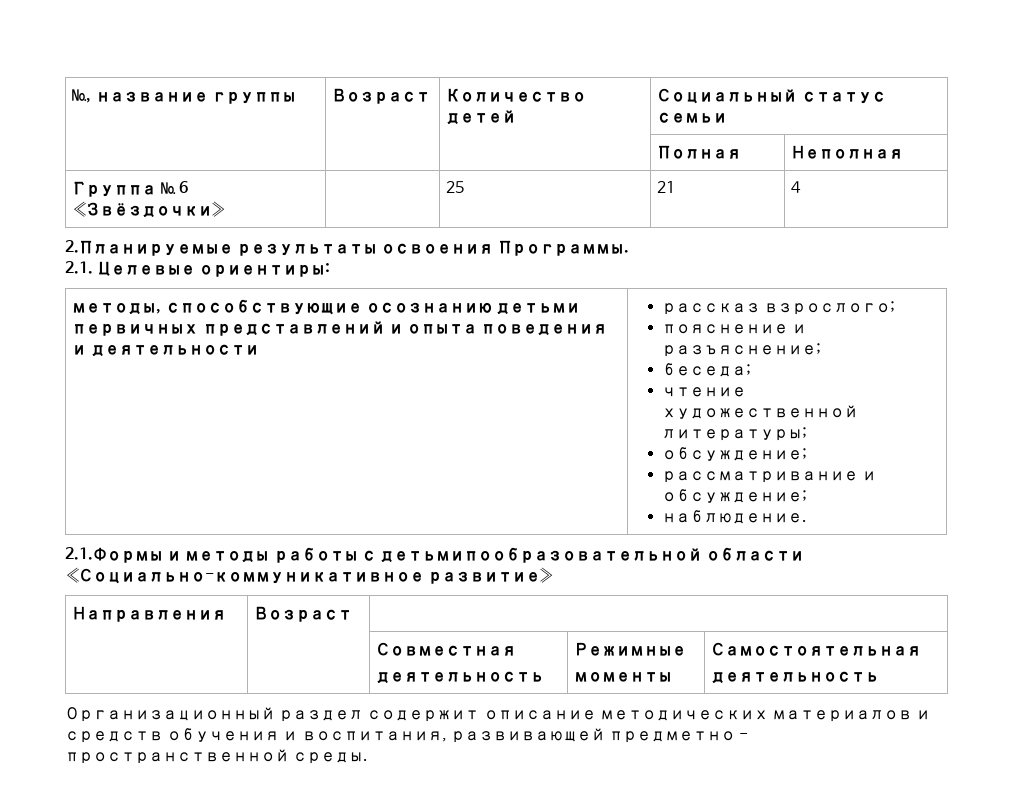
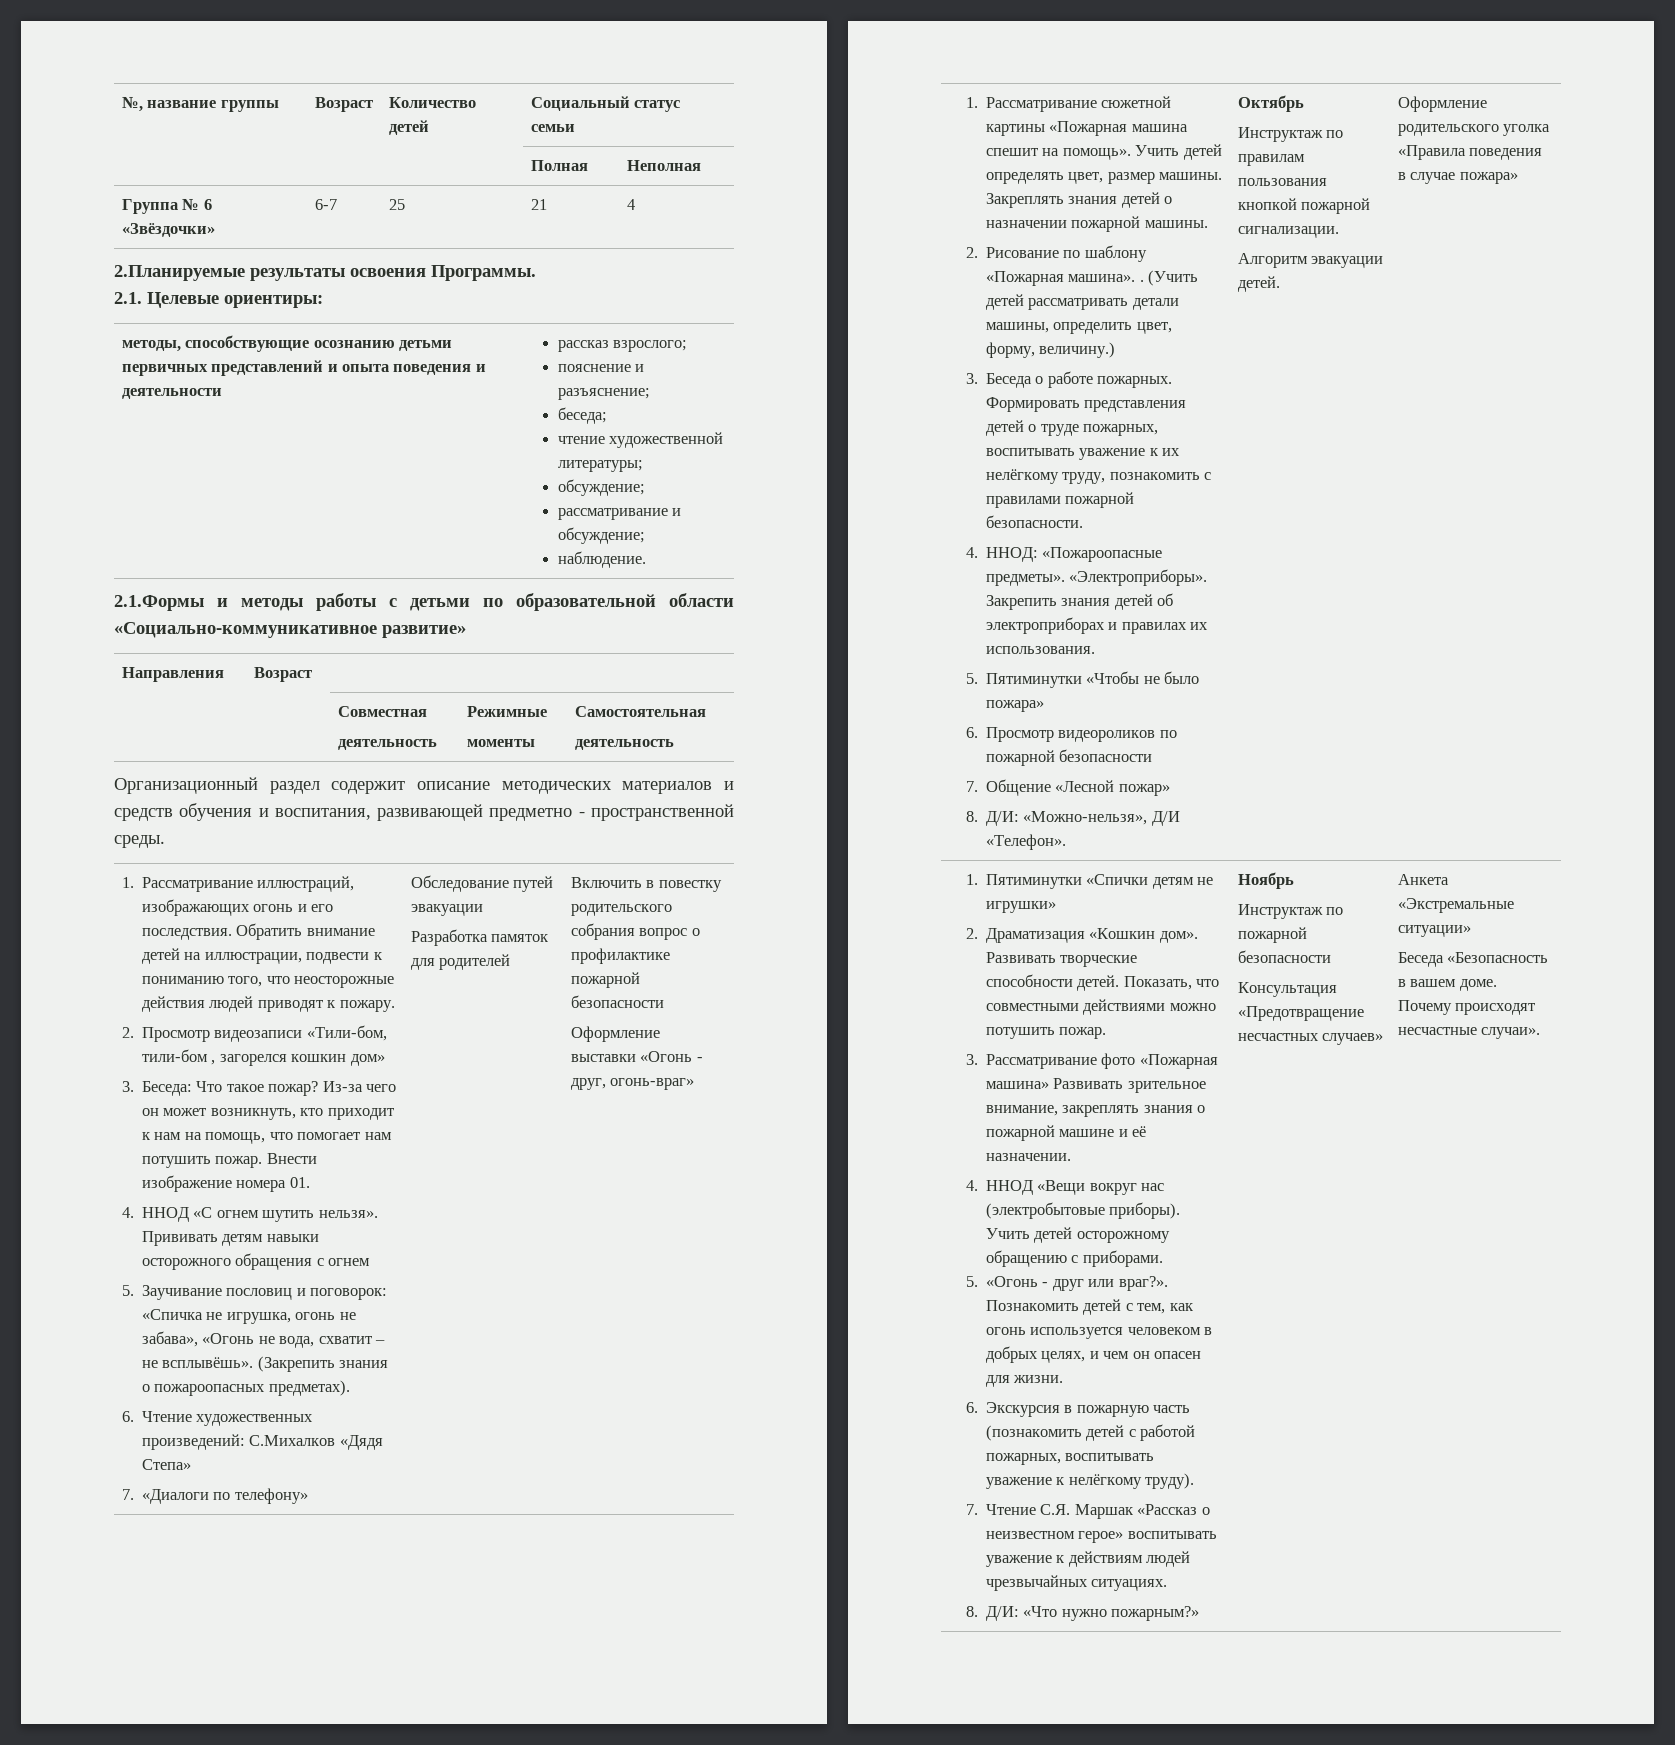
(227, 209) none -> [314,199,337,210] 6-7
[379,547,702,563] детьмипообразовательной -> [410,593,656,611] детьми по образовательной
(369, 758) none -> [121,876,355,892] [141,899,334,916] [141,923,375,940] [141,948,383,964] [141,976,395,988] [141,996,395,1012] [121,1025,387,1042] [141,1049,385,1066] [121,1081,397,1096] [141,1108,394,1120] [141,1132,392,1144] [141,1153,317,1168] [141,1175,310,1192] [121,1207,378,1222] [141,1231,319,1246] [141,1253,371,1270] [121,1285,388,1300] [141,1309,356,1324] [141,1331,386,1348] [141,1356,389,1372] [141,1380,350,1396] [121,1411,314,1426] [141,1434,383,1450] [141,1459,191,1470] [121,1488,308,1504] [410,875,554,892] [410,904,483,916] [410,929,550,946] [410,954,511,970] [570,877,722,892] [570,904,672,916] [570,923,700,940] [570,948,670,964] [570,972,640,988] [570,995,664,1008] [570,1026,660,1042] [570,1051,703,1062] [570,1078,695,1090] [965,96,1172,112] [985,121,1188,136] [985,144,1222,160] [985,172,1223,184] [985,192,1173,208] [985,216,1208,232] [965,245,1147,262] [985,270,1199,286] [985,294,1179,310] [985,322,1172,334] [985,342,1116,358] [965,371,1173,388] [985,397,1187,412] [985,420,1159,436] [985,448,1181,460] [985,469,1212,484] [985,492,1135,508] [985,515,1083,528] [965,547,1163,562] [985,569,1208,586] [985,593,1174,610] [985,617,1209,634] [985,646,1095,654] [965,671,1200,688] [985,700,1044,712] [965,727,1177,742] [985,749,1153,766] [965,779,1170,796] [965,811,1180,826] [985,834,1066,850] [1237,95,1304,112] [1237,127,1344,142] [1237,154,1305,166] [1237,178,1327,186] [1237,198,1371,214] [1237,226,1339,238] [1237,253,1384,268] [1237,276,1280,292] [1397,96,1487,112] [1397,124,1551,136] [1397,145,1543,160] [1397,172,1518,184] [965,874,1214,889] [985,901,1056,913] [965,928,1198,943] [985,952,1138,967] [985,974,1220,991] [985,999,1216,1015] [985,1027,1107,1039] [965,1053,1218,1069] [985,1078,1206,1093] [985,1105,1206,1117] [985,1125,1147,1141] [985,1153,1071,1161] [965,1180,1165,1195] [985,1202,1181,1219] [985,1227,1170,1243] [985,1250,1163,1267] [965,1276,1168,1291] [985,1299,1194,1315] [985,1327,1213,1339] [985,1346,1202,1363] [985,1375,1064,1387] [965,1402,1191,1417] [985,1424,1196,1441] [985,1453,1155,1465] [985,1473,1195,1489] [965,1504,1210,1519] [985,1531,1217,1543] [985,1551,1191,1567] [985,1575,1168,1591] [965,1606,1200,1621] [1237,872,1294,889] [1237,904,1344,919] [1237,927,1307,943] [1237,950,1331,963] [1237,982,1337,997] [1237,1006,1364,1021] [1237,1033,1384,1045] [1397,874,1449,885] [1397,898,1514,913] [1397,925,1471,937] [1397,952,1549,967] [1397,979,1497,991] [1397,1000,1536,1015] [1397,1027,1541,1039] // 1. Рассматривание иллюстраций, изображающих огонь и его последствия. Обратить внимание детей на иллюстрации, подвести к пониманию того, что неосторожные действия людей приводят к пожару. // 2. Просмотр видеозаписи «Тили-бом, тили-бом , загорелся кошкин дом» // 3. Беседа: Что такое пожар? Из-за чего он может возникнуть, кто приходит к нам на помощь, что помогает нам потушить пожар. Внести изображение номера 01. // 4. ННОД «С огнем шутить нельзя». Прививать детям навыки осторожного обращения с огнем // 5. Заучивание пословиц и поговорок: «Спичка не игрушка, огонь не забава», «Огонь не вода, схватит – не всплывёшь». (Закрепить знания о пожароопасных предметах). // 6. Чтение художественных произведений: С.Михалков «Дядя Степа» // 7. «Диалоги по телефону» | Обследование путей эвакуации // Разработка памяток для родителей | Включить в повестку родительского собрания вопрос о профилактике пожарной безопасности // Оформление выставки «Огонь - друг, огонь-враг» // 1. Рассматривание сюжетной картины «Пожарная машина спешит на помощь». Учить детей определять цвет, размер машины. Закреплять знания детей о назначении пожарной машины. // 2. Рисование по шаблону «Пожарная машина». . (Учить детей рассматривать детали машины, определить цвет, форму, величину.) // 3. Беседа о работе пожарных. Формировать представления детей о труде пожарных, воспитывать уважение к их нелёгкому труду, познакомить с правилами пожарной безопасности. // 4. ННОД: «Пожароопасные предметы». «Электроприборы». Закрепить знания детей об электроприборах и правилах их использования. // 5. Пятиминутки «Чтобы не было пожара» // 6. Просмотр видеороликов по пожарной безопасности // 7. Общение «Лесной пожар» // 8. Д/И: «Можно-нельзя», Д/И «Телефон». | Октябрь // Инструктаж по правилам пользования кнопкой пожарной сигнализации. // Алгоритм эвакуации детей. | Оформление родительского уголка «Правила поведения в случае пожара» // 1. Пятиминутки «Спички детям не игрушки» // 2. Драматизация «Кошкин дом». Развивать творческие способности детей. Показать, что совместными действиями можно потушить пожар. // 3. Рассматривание фото «Пожарная машина» Развивать зрительное внимание, закреплять знания о пожарной машине и её назначении. // 4. ННОД «Вещи вокруг нас (электробытовые приборы). Учить детей осторожному обращению с приборами. // 5. «Огонь - друг или враг?». Познакомить детей с тем, как огонь используется человеком в добрых целях, и чем он опасен для жизни. // 6. Экскурсия в пожарную часть (познакомить детей с работой пожарных, воспитывать уважение к нелёгкому труду). // 7. Чтение С.Я. Маршак «Рассказ о неизвестном герое» воспитывать уважение к действиям людей чрезвычайных ситуациях. // 8. Д/И: «Что нужно пожарным?» | Ноябрь // Инструктаж по пожарной безопасности // Консультация «Предотвращение несчастных случаев» | Анкета «Экстремальные ситуации» // Беседа «Безопасность в вашем доме. Почему происходят несчастные случаи».

